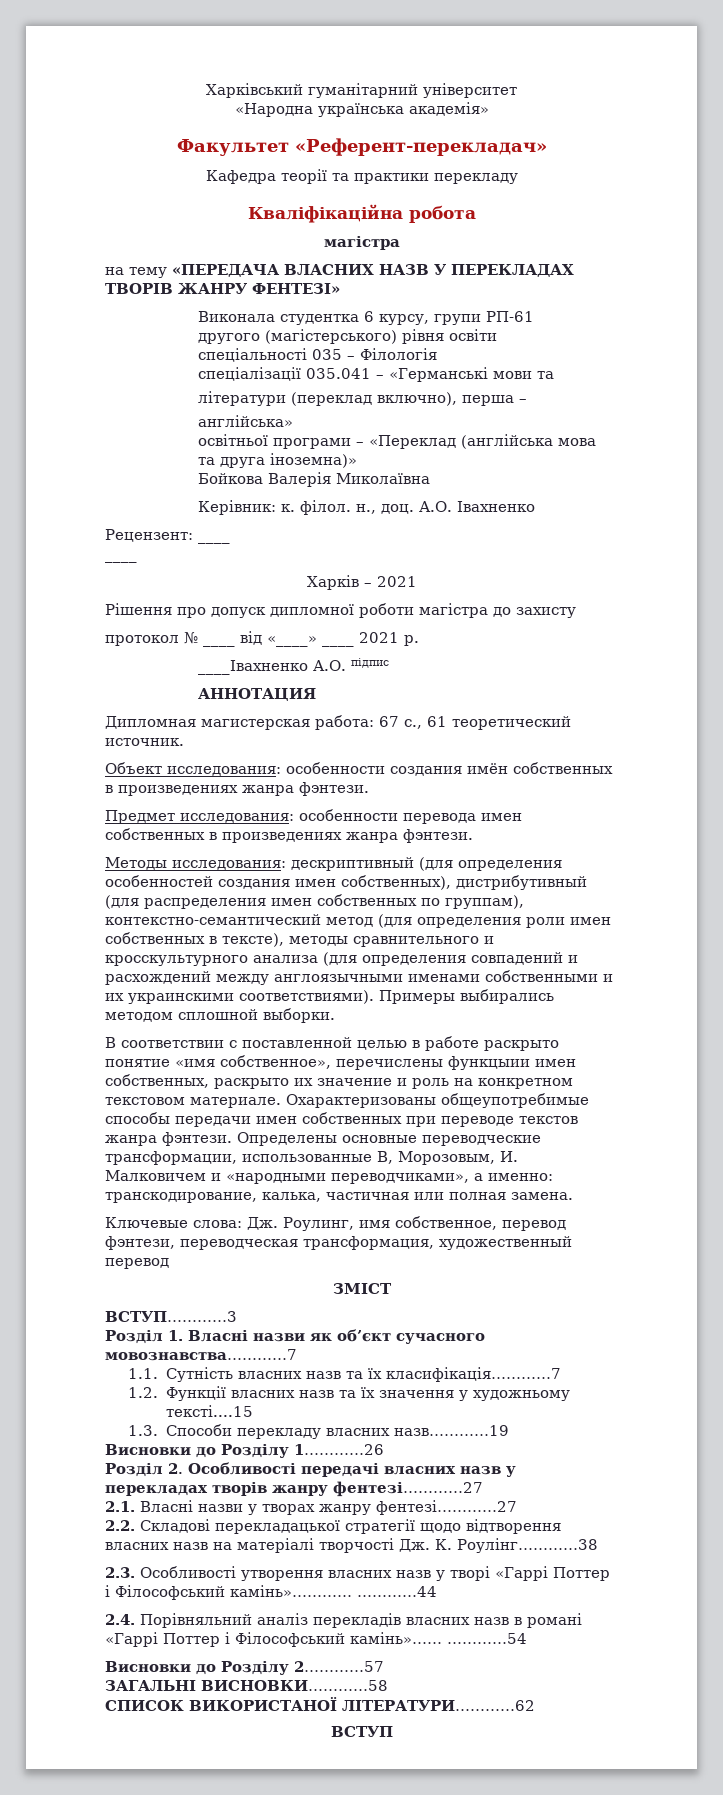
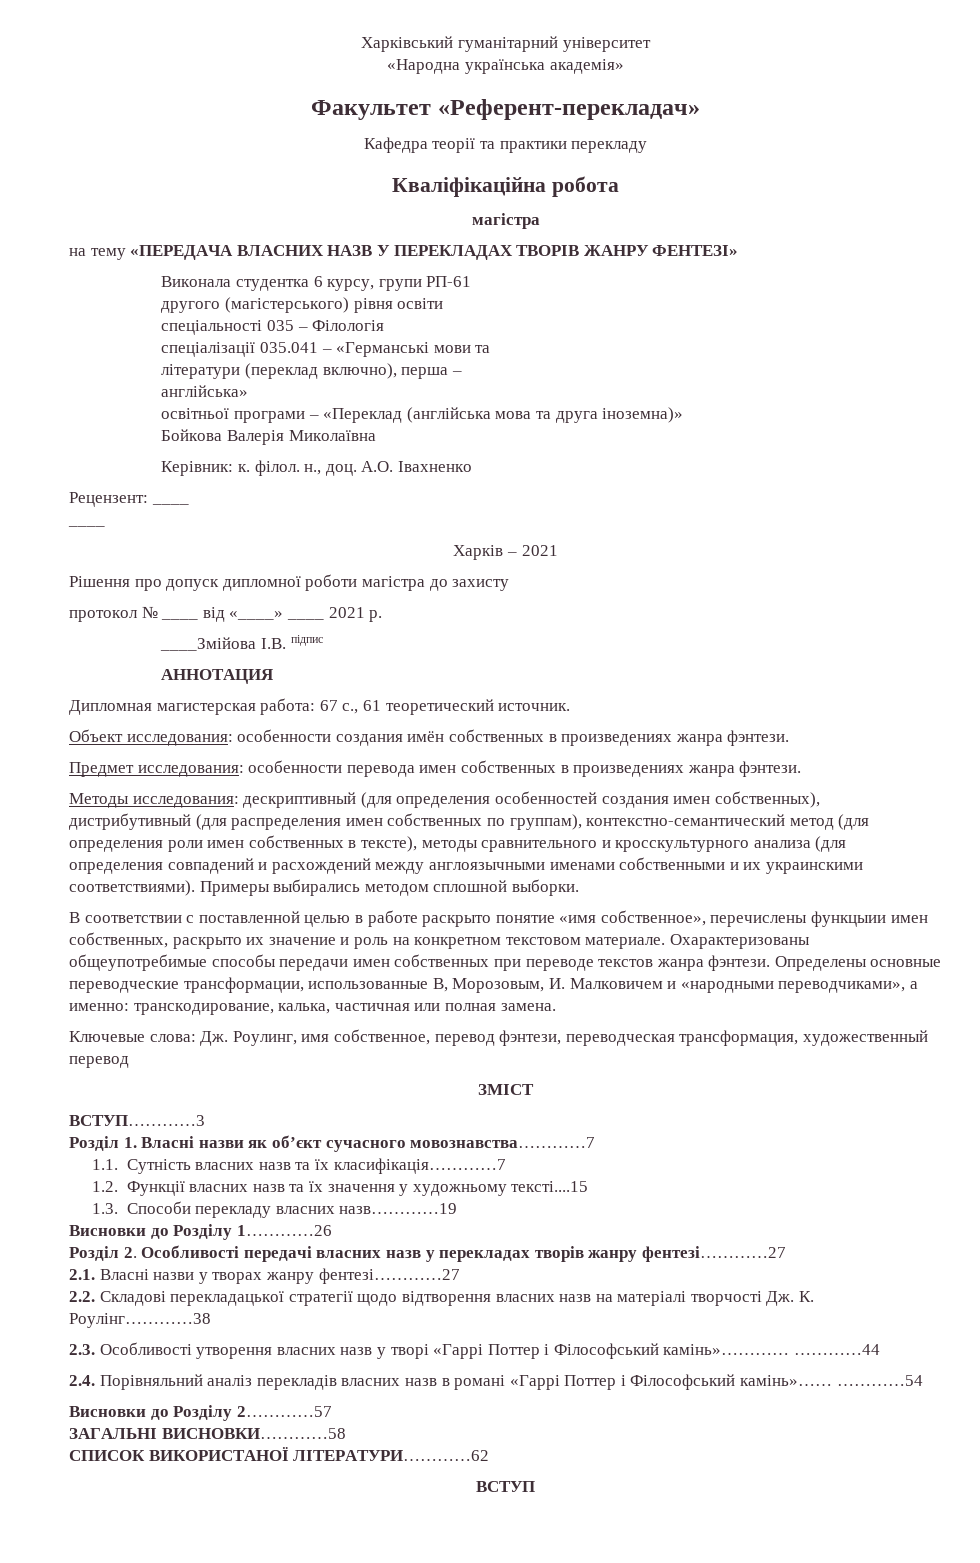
[198,660,347,675] ____Івахненко А.О. -> [160,637,286,651] ____Змійова І.В.

